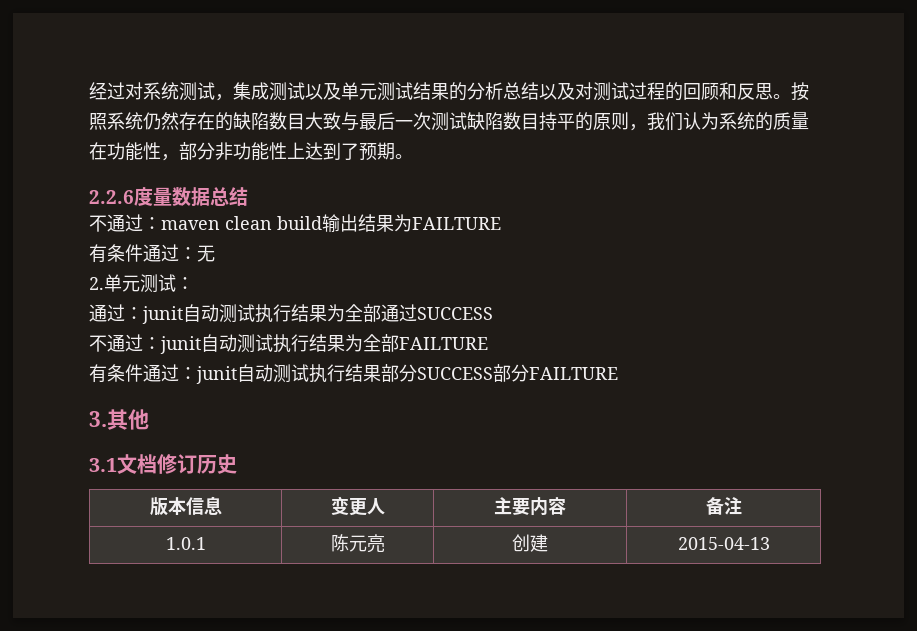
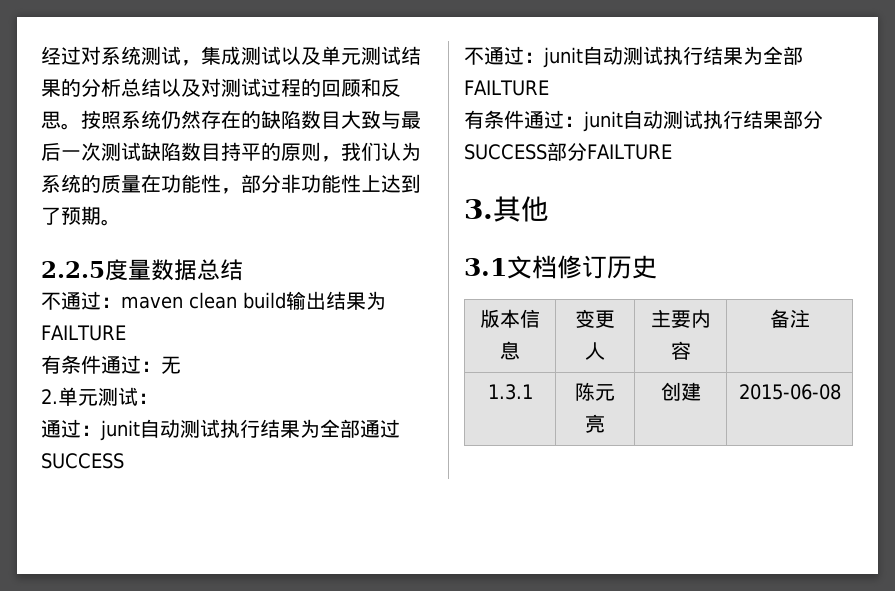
[89,190,134,204] 2.2.6 -> [41,261,105,278] 2.2.5
[165,537,206,550] 1.0.1 -> [487,384,533,400] 1.3.1
[677,537,770,550] 2015-04-13 -> [738,384,841,400] 2015-06-08

